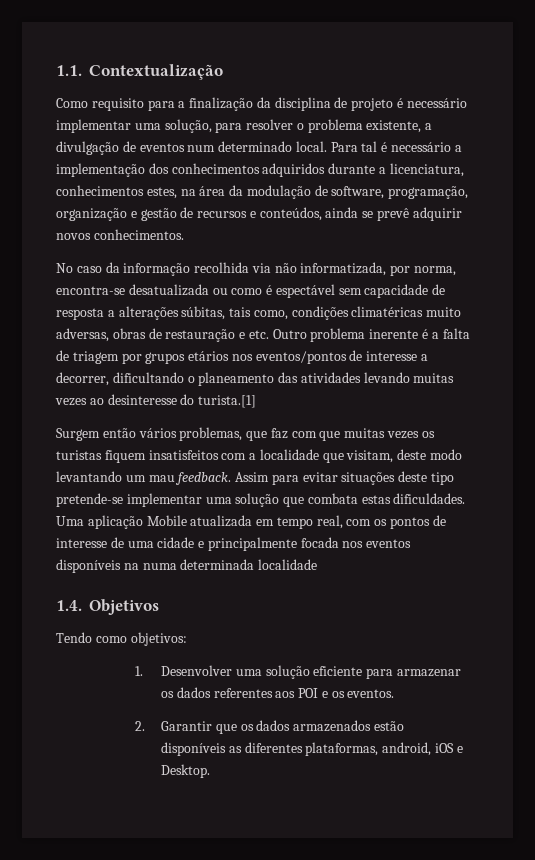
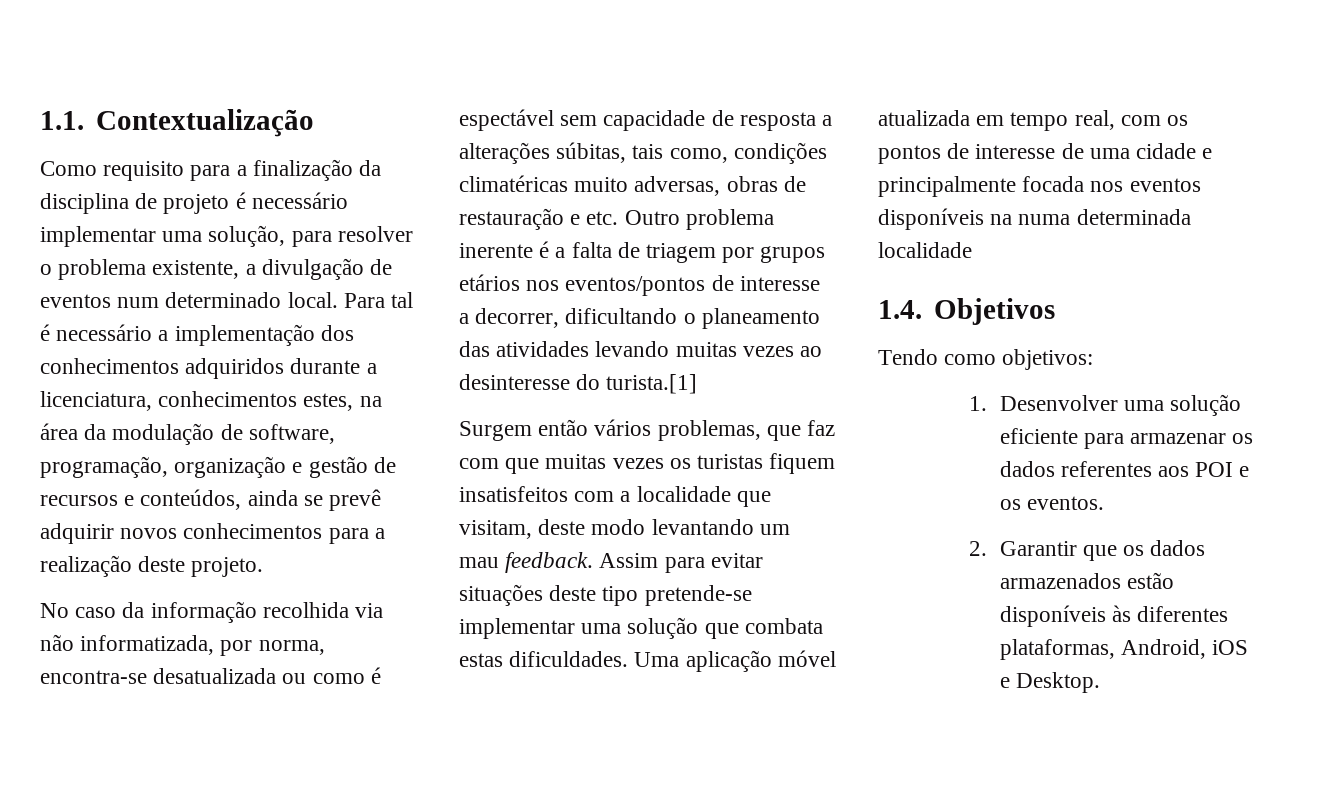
[93,229,184,240] conhecimentos. -> [183,523,385,544] [40,555,264,577] conhecimentos para a realização deste projeto.
[146,515,187,526] Mobile -> [777,650,836,667] móvel
[228,746,242,753] as -> [1111,605,1131,622] às
[382,742,432,756] android, -> [1120,639,1206,659] Android,

